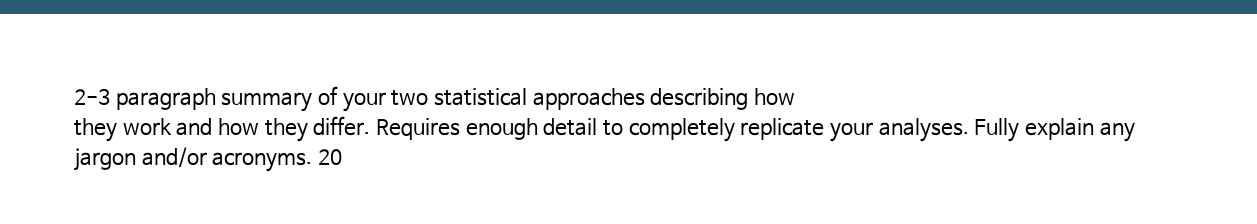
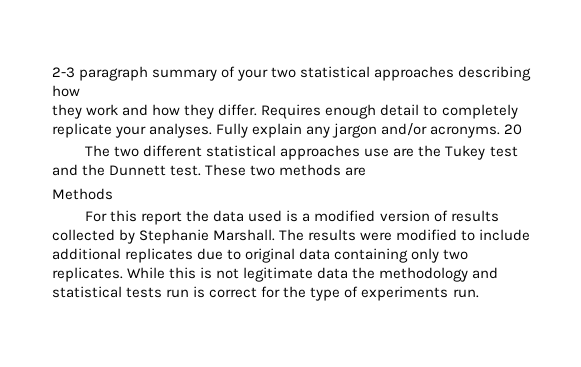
(342, 157) none -> [85,145,518,160] [52,164,367,176] [52,188,113,200] [85,210,499,225] [52,229,531,244] [52,248,469,263] [52,267,499,282] [52,286,479,301] // The two different statistical approaches use are the Tukey test and the Dunnett test. These two methods are // Methods // For this report the data used is a modified version of results collected by Stephanie Marshall. The results were modified to include additional replicates due to original data containing only two replicates. While this is not legitimate data the methodology and statistical tests run is correct for the type of experiments run.

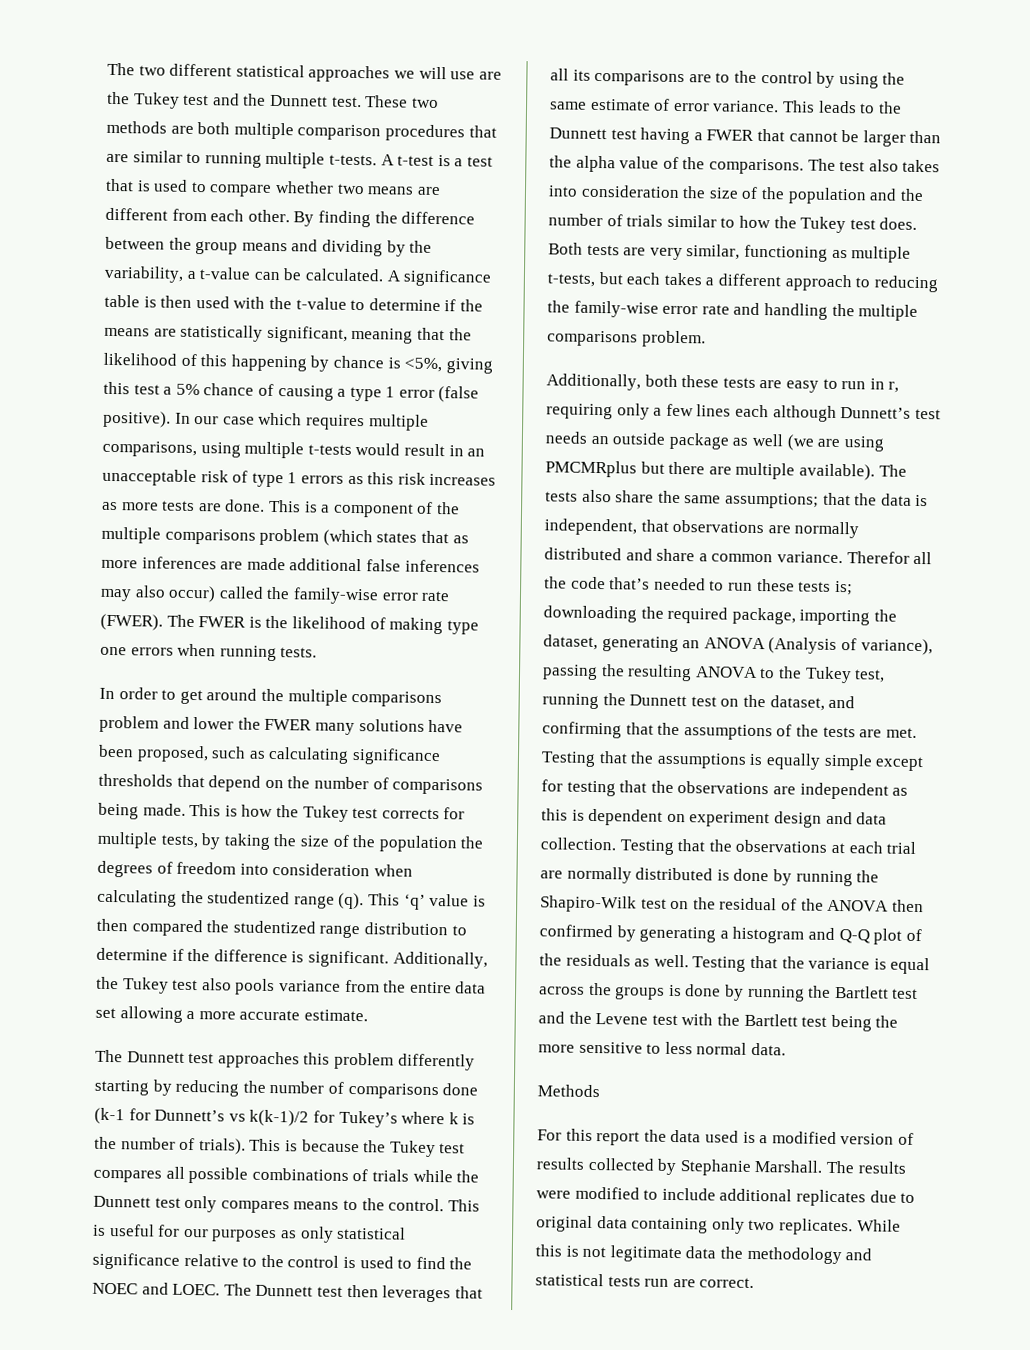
[52,66,532,81] [52,85,80,97] [52,104,518,119] [52,123,523,138] 2-3 paragraph summary of your two statistical approaches describing how // they work and how they differ. Requires enough detail to completely replicate your analyses. Fully explain any jargon and/or acronyms. 20 // -> (107, 69) none
(361, 152) none -> [393,66,447,80] we will
(367, 171) none -> [197,122,497,142] [106,150,493,169] [105,178,441,197] [105,207,476,228] [105,236,433,257] [104,265,493,287] [104,294,483,312] [104,324,472,344] [103,352,493,374] [103,381,480,403] [103,410,429,431] [102,440,486,459] [102,468,497,488] [102,499,460,518] [101,526,469,547] [101,556,480,573] [100,585,451,605] [100,613,479,635] [100,643,318,662] [99,687,443,708] [99,715,464,736] [98,744,441,766] [98,773,484,795] [98,802,466,822] [97,831,484,853] [97,860,413,878] [97,889,486,910] [96,918,467,939] [96,947,488,969] [96,976,487,996] [95,1006,368,1023] [95,1049,475,1071] [94,1079,479,1100] [94,1107,476,1128] [94,1136,466,1158] [93,1166,480,1184] [93,1195,480,1214] [93,1224,407,1243] [92,1252,473,1270] [92,1282,483,1303] [550,68,906,89] [550,98,902,114] [549,127,942,147] [549,155,941,175] [548,184,924,205] [548,213,918,234] [548,242,912,263] [547,272,938,293] [547,300,919,321] [547,330,706,348] [546,373,900,393] [546,403,941,422] [545,431,884,452] [545,460,907,481] [545,489,929,509] [544,518,860,539] [544,547,933,565] [544,576,853,596] [543,605,897,626] [543,634,933,656] [542,664,886,684] [542,693,856,711] [542,721,917,741] [541,751,925,772] [541,779,909,800] [541,808,888,828] [540,837,917,855] [540,866,880,887] [540,895,924,913] [539,924,922,945] [539,953,931,975] [539,982,919,1002] [538,1011,899,1032] [538,1041,786,1056] both multiple comparison procedures that are similar to running multiple t-tests. A t-test is a test that is used to compare whether two means are different from each other. By finding the difference between the group means and dividing by the variability, a t-value can be calculated. A significance table is then used with the t-value to determine if the means are statistically significant, meaning that the likelihood of this happening by chance is <5%, giving this test a 5% chance of causing a type 1 error (false positive). In our case which requires multiple comparisons, using multiple t-tests would result in an unacceptable risk of type 1 errors as this risk increases as more tests are done. This is a component of the multiple comparisons problem (which states that as more inferences are made additional false inferences may also occur) called the family-wise error rate (FWER). The FWER is the likelihood of making type one errors when running tests. // In order to get around the multiple comparisons problem and lower the FWER many solutions have been proposed, such as calculating significance thresholds that depend on the number of comparisons being made. This is how the Tukey test corrects for multiple tests, by taking the size of the population the degrees of freedom into consideration when calculating the studentized range (q). This ‘q’ value is then compared the studentized range distribution to determine if the difference is significant. Additionally, the Tukey test also pools variance from the entire data set allowing a more accurate estimate. // The Dunnett test approaches this problem differently starting by reducing the number of comparisons done (k-1 for Dunnett’s vs k(k-1)/2 for Tukey’s where k is the number of trials). This is because the Tukey test compares all possible combinations of trials while the Dunnett test only compares means to the control. This is useful for our purposes as only statistical significance relative to the control is used to find the NOEC and LOEC. The Dunnett test then leverages that all its comparisons are to the control by using the same estimate of error variance. This leads to the Dunnett test having a FWER that cannot be larger than the alpha value of the comparisons. The test also takes into consideration the size of the population and the number of trials similar to how the Tukey test does. Both tests are very similar, functioning as multiple t-tests, but each takes a different approach to reducing the family-wise error rate and handling the multiple comparisons problem. // Additionally, both these tests are easy to run in r, requiring only a few lines each although Dunnett’s test needs an outside package as well (we are using PMCMRplus but there are multiple available). The tests also share the same assumptions; that the data is independent, that observations are normally distributed and share a common variance. Therefor all the code that’s needed to run these tests is; downloading the required package, importing the dataset, generating an ANOVA (Analysis of variance), passing the resulting ANOVA to the Tukey test, running the Dunnett test on the dataset, and confirming that the assumptions of the tests are met. Testing that the assumptions is equally simple except for testing that the observations are independent as this is dependent on experiment design and data collection. Testing that the observations at each trial are normally distributed is done by running the Shapiro-Wilk test on the residual of the ANOVA then confirmed by generating a histogram and Q-Q plot of the residuals as well. Testing that the variance is equal across the groups is done by running the Bartlett test and the Levene test with the Bartlett test being the more sensitive to less normal data.
[193,286,479,301] is correct for the type of experiments run. -> [672,1277,755,1289] are correct.

